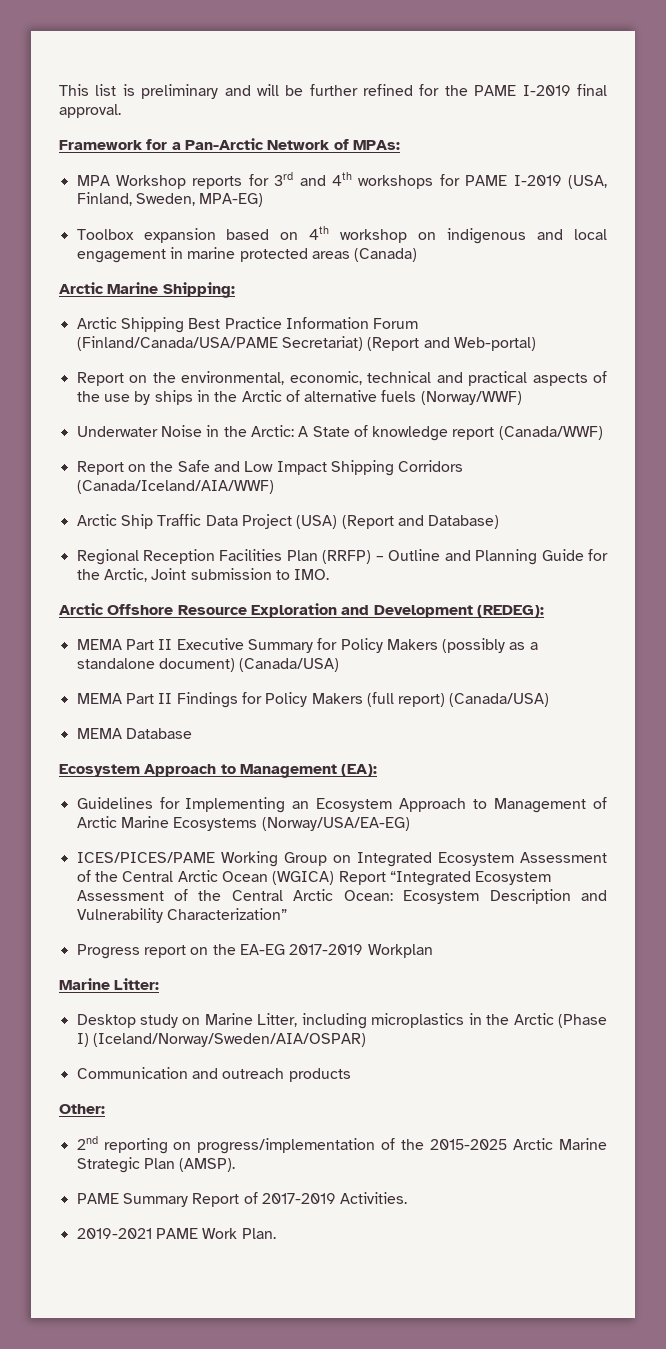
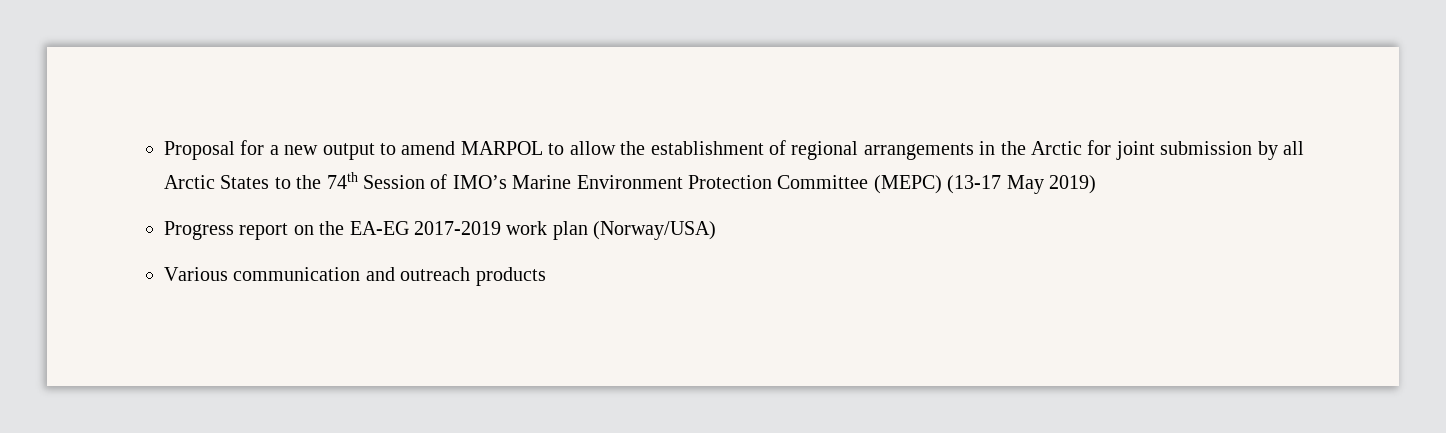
[59,84,607,99] [59,104,121,118] [59,138,400,150] [76,172,607,189] [76,192,264,207] [76,226,607,244] [76,247,418,263] [59,282,235,298] [76,317,419,333] [76,336,536,351] [76,371,607,386] [76,390,522,405] [76,425,603,441] [76,460,464,476] [76,480,274,494] [76,514,500,529] [76,549,608,565] [76,568,330,582] [59,603,544,618] [76,638,538,653] [76,658,340,672] [76,692,550,708] [76,728,192,739] [59,764,378,778] [76,797,607,813] [76,816,410,831] [76,851,607,867] [76,870,552,886] [76,889,607,904] [76,908,287,923] This list is preliminary and will be further refined for the PAME I-2019 final approval. // Framework for a Pan-Arctic Network of MPAs: // MPA Workshop reports for 3rd and 4th workshops for PAME I-2019 (USA, Finland, Sweden, MPA-EG) // Toolbox expansion based on 4th workshop on indigenous and local engagement in marine protected areas (Canada) // Arctic Marine Shipping: // Arctic Shipping Best Practice Information Forum (Finland/Canada/USA/PAME Secretariat) (Report and Web-portal) // Report on the environmental, economic, technical and practical aspects of the use by ships in the Arctic of alternative fuels (Norway/WWF) // Underwater Noise in the Arctic: A State of knowledge report (Canada/WWF) // Report on the Safe and Low Impact Shipping Corridors (Canada/Iceland/AIA/WWF) // Arctic Ship Traffic Data Project (USA) (Report and Database) // Regional Reception Facilities Plan (RRFP) – Outline and Planning Guide for the Arctic, Joint submission to IMO. // Arctic Offshore Resource Exploration and Development (REDEG): // MEMA Part II Executive Summary for Policy Makers (possibly as a standalone document) (Canada/USA) // MEMA Part II Findings for Policy Makers (full report) (Canada/USA) // MEMA Database // Ecosystem Approach to Management (EA): // Guidelines for Implementing an Ecosystem Approach to Management of Arctic Marine Ecosystems (Norway/USA/EA-EG) // ICES/PICES/PAME Working Group on Integrated Ecosystem Assessment of the Central Arctic Ocean (WGICA) Report “Integrated Ecosystem Assessment of the Central Arctic Ocean: Ecosystem Description and Vulnerability Characterization” -> [164,140,1304,160] [164,172,1096,194] Proposal for a new output to amend MARPOL to allow the establishment of regional arrangements in the Arctic for joint submission by all Arctic States to the 74th Session of IMO’s Marine Environment Protection Committee (MEPC) (13-17 May 2019)
[367,944,433,958] [59,978,160,990] [76,1013,607,1029] [76,1033,366,1047] [76,1067,351,1082] [59,1104,105,1114] [76,1136,607,1154] [76,1157,236,1173] [76,1192,408,1207] [76,1228,276,1239] Workplan // Marine Litter: // Desktop study on Marine Litter, including microplastics in the Arctic (Phase I) (Iceland/Norway/Sweden/AIA/OSPAR) // Communication and outreach products // Other: // 2nd reporting on progress/implementation of the 2015-2025 Arctic Marine Strategic Plan (AMSP). // PAME Summary Report of 2017-2019 Activities. // 2019-2021 PAME Work Plan. -> [506,221,717,240] [164,267,546,286] work plan (Norway/USA) // Various communication and outreach products

